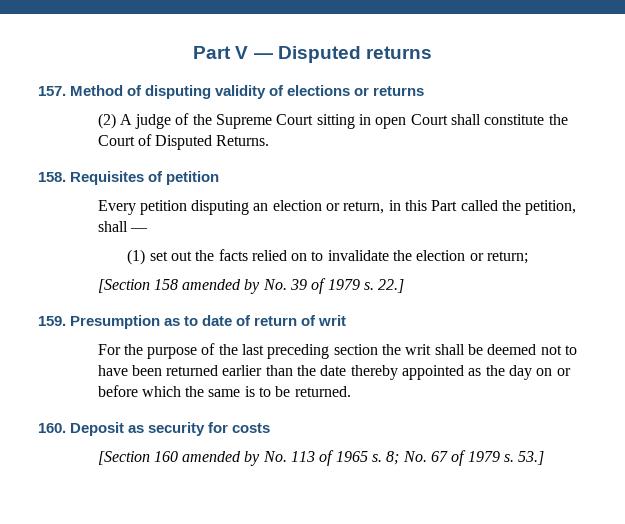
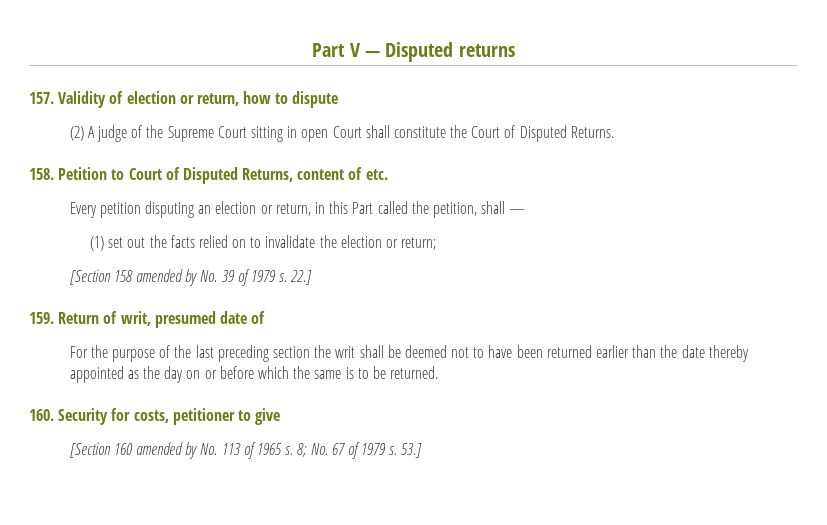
[70,85,425,99] Method of disputing validity of elections or returns -> [58,91,339,108] Validity of election or return, how to dispute
[70,171,220,185] Requisites of petition -> [58,167,388,184] Petition to Court of Disputed Returns, content of etc.
[70,315,199,329] Presumption as to -> [58,311,216,328] Return of writ, presumed
[254,315,347,326] return of writ -> (266, 317) none
[70,422,271,436] Deposit as security for costs -> [58,408,281,425] Security for costs, petitioner to give

